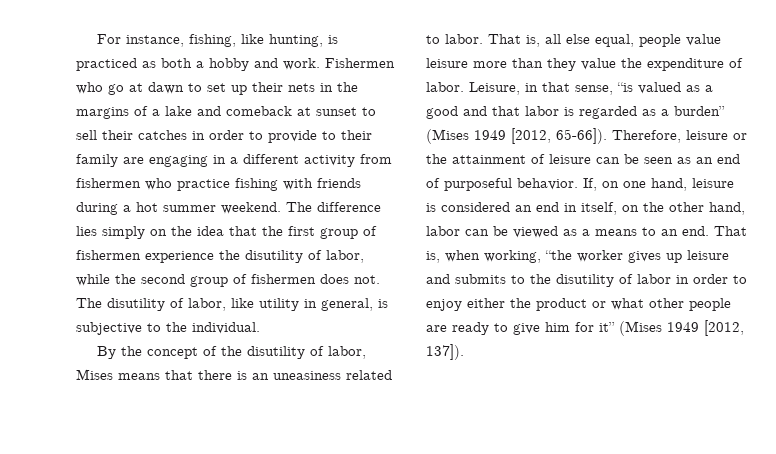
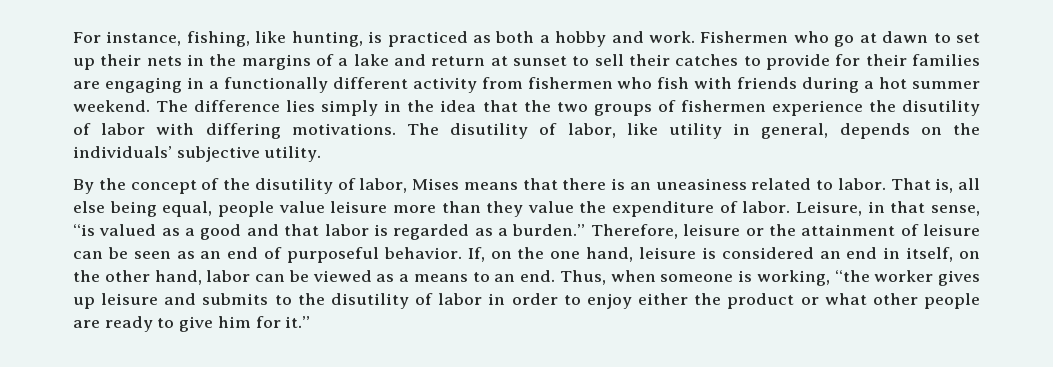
[226,106,292,116] comeback -> [431,56,486,66] return
[192,130,372,143] [76,154,118,167] in order to provide to their family -> [743,54,981,70] to provide for their families
(238, 160) none -> [223,77,328,93] functionally
[177,178,278,191] practice fishing -> [657,77,690,89] fish
[150,229,167,236] on -> [384,100,402,112] in
[288,226,358,239] first group -> [556,102,652,116] two groups
[326,250,364,263] [76,274,380,287] labor, while the second group of fishermen does not. -> [101,123,396,139] labor with differing motivations.
[378,299,388,308] [76,322,260,335] is subjective to the individual. -> [839,123,981,139] [73,146,322,162] depends on the individuals’ subjective utility.
(590, 39) none -> [109,201,157,217] being
[674,106,725,116] [426,128,607,144] burden” (Mises 1949 [2012, 65-66]). -> [512,224,586,236] burden.”
(619, 184) none -> [517,247,545,259] the
[714,226,747,236] [426,250,480,263] That is, when -> [559,270,752,285] Thus, when someone is
[599,320,744,336] [426,344,464,360] it” (Mises 1949 [2012, 137]). -> [285,316,311,328] it.”

